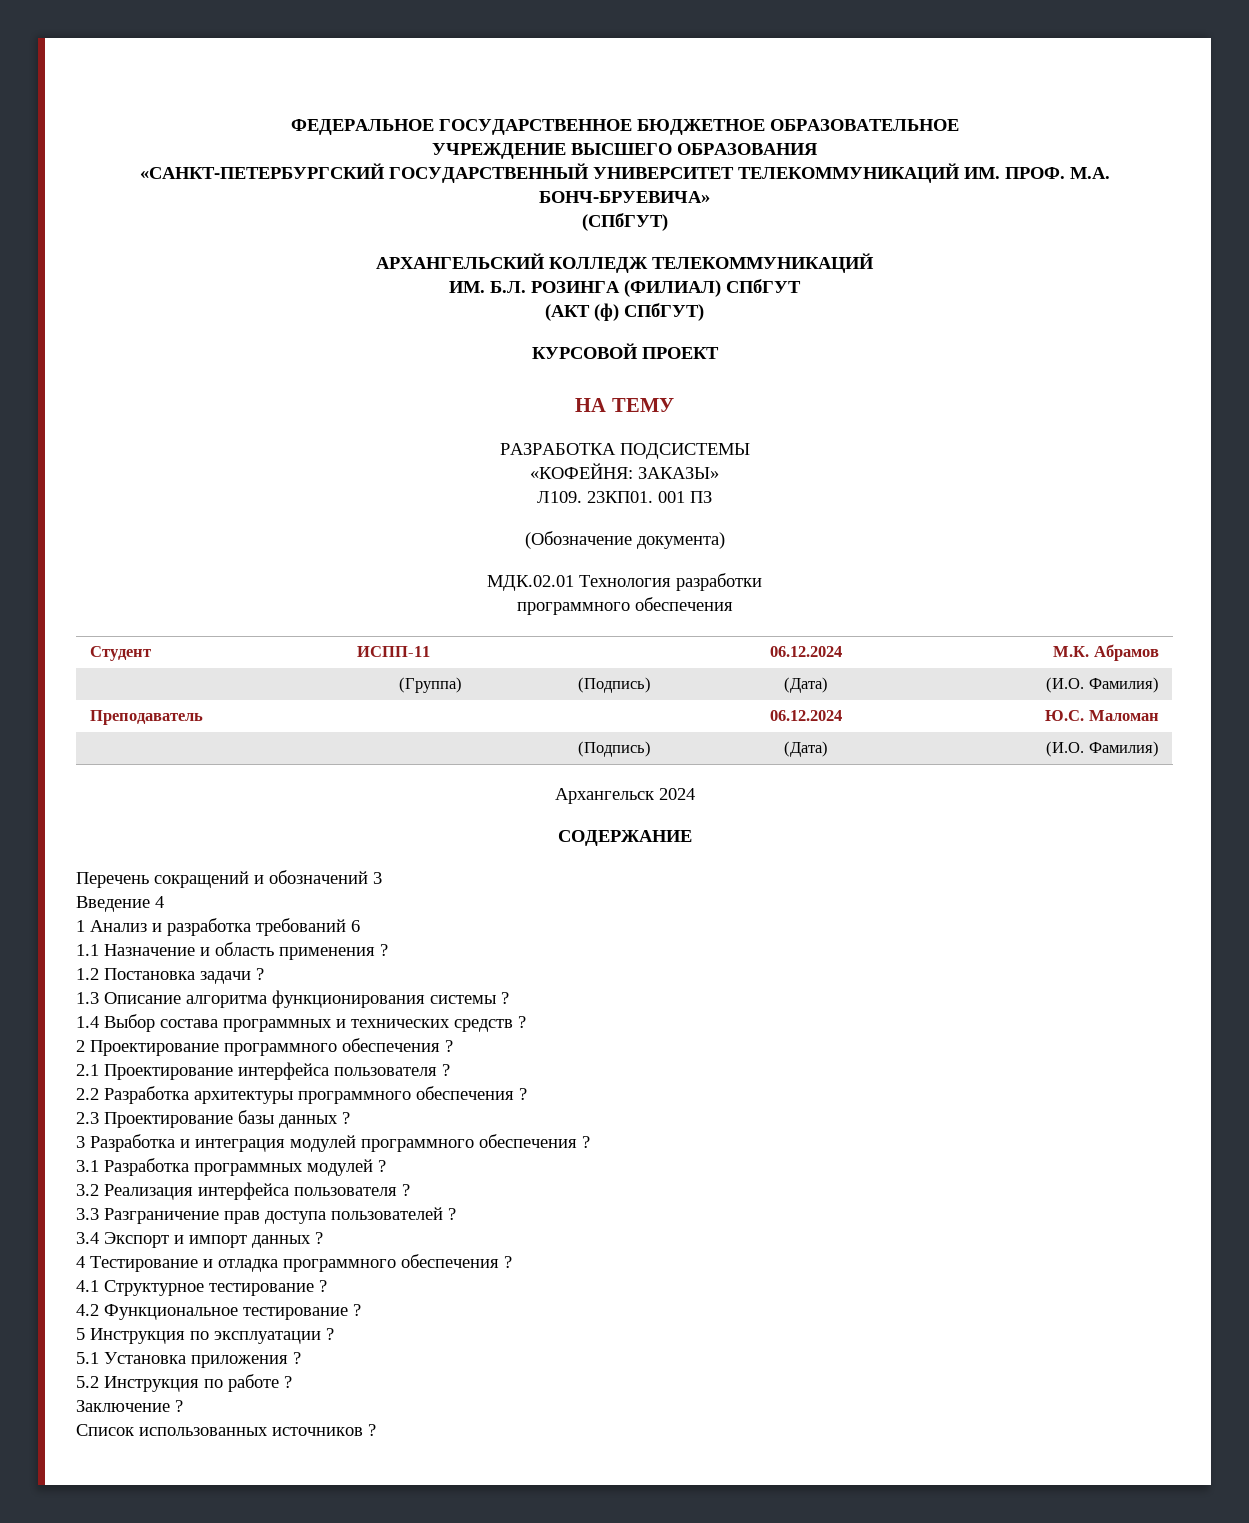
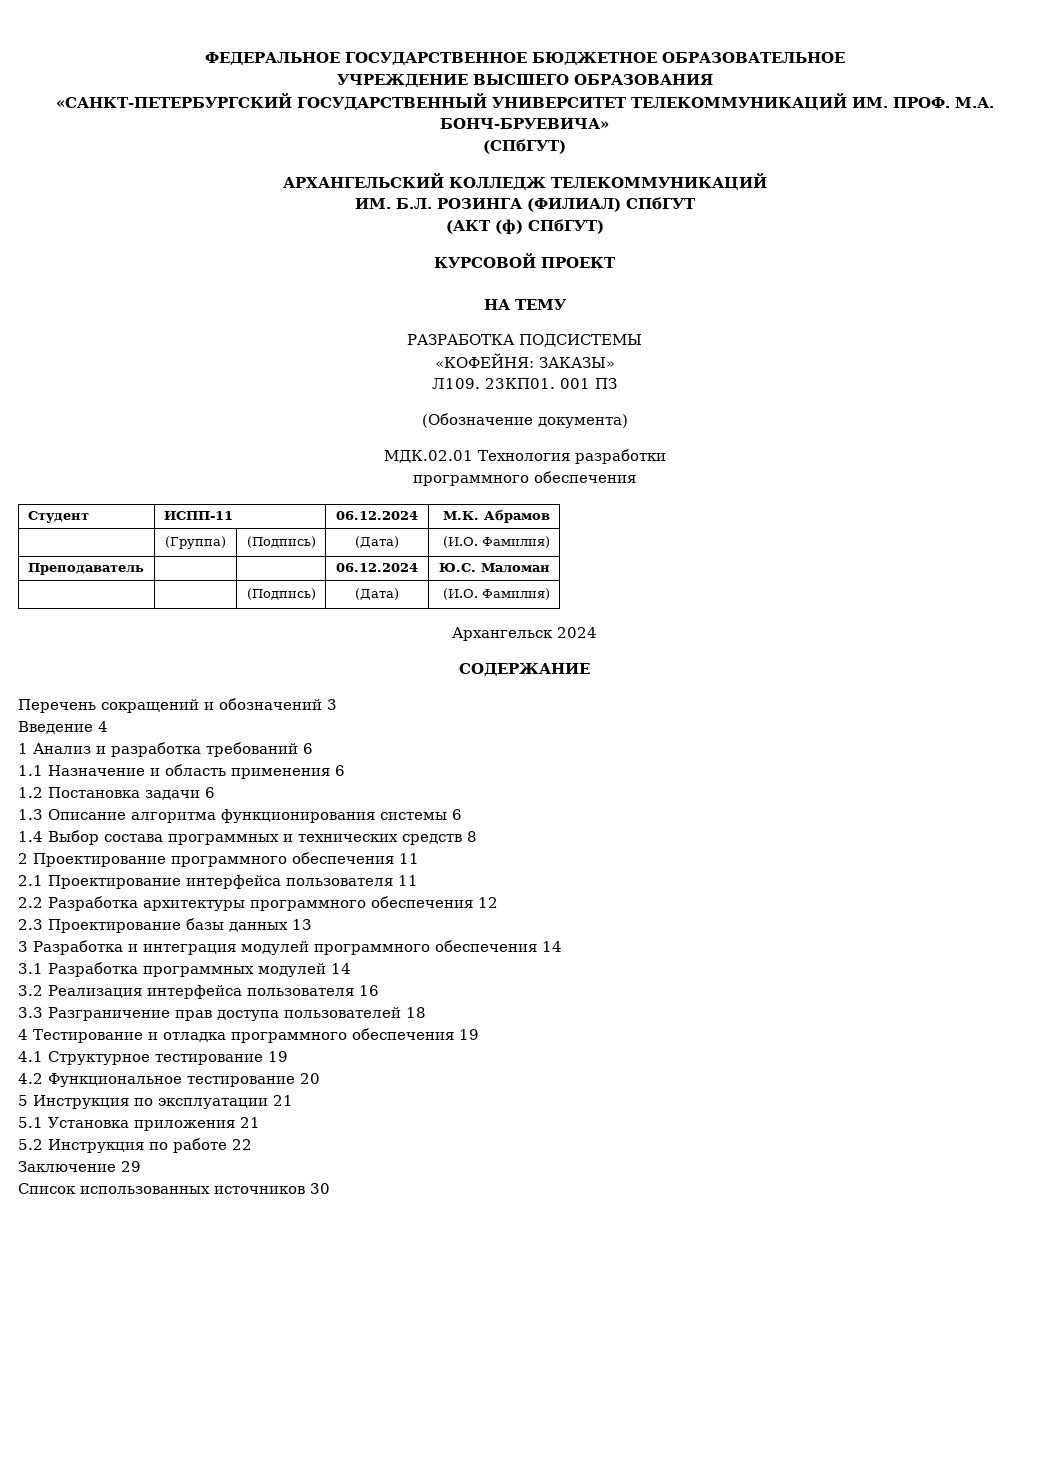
[380,944,388,956] ? -> [335,765,345,776] 6
[256,968,264,980] ? -> [205,787,215,798] 6
[501,992,509,1004] ? -> [452,809,462,820] 6
[518,1016,526,1028] ? -> [467,831,477,842] 8
[445,1040,453,1052] ? -> [399,853,419,864] 11
[442,1064,450,1076] ? -> [398,875,418,886] 11
[519,1088,527,1100] ? -> [478,897,498,908] 12
[342,1112,350,1124] ? -> [292,919,312,930] 13
[582,1136,590,1148] ? -> [542,941,562,952] 14
[378,1160,386,1172] ? -> [331,963,351,974] 14
[402,1184,410,1196] ? -> [359,985,379,996] 16
[448,1208,456,1220] [76,1232,323,1248] ? // 3.4 Экспорт и импорт данных ? -> [406,1007,426,1018] 18
[504,1256,512,1268] ? -> [459,1029,479,1040] 19
[319,1280,327,1292] ? -> [268,1051,288,1062] 19
[353,1304,361,1316] ? -> [300,1073,320,1084] 20
[326,1328,334,1340] ? -> [273,1095,293,1106] 21
[293,1352,301,1364] ? -> [240,1117,260,1128] 21
[284,1376,292,1388] ? -> [232,1139,252,1150] 22
[175,1400,183,1412] ? -> [121,1161,141,1172] 29
[368,1424,376,1436] ? -> [310,1183,330,1194] 30

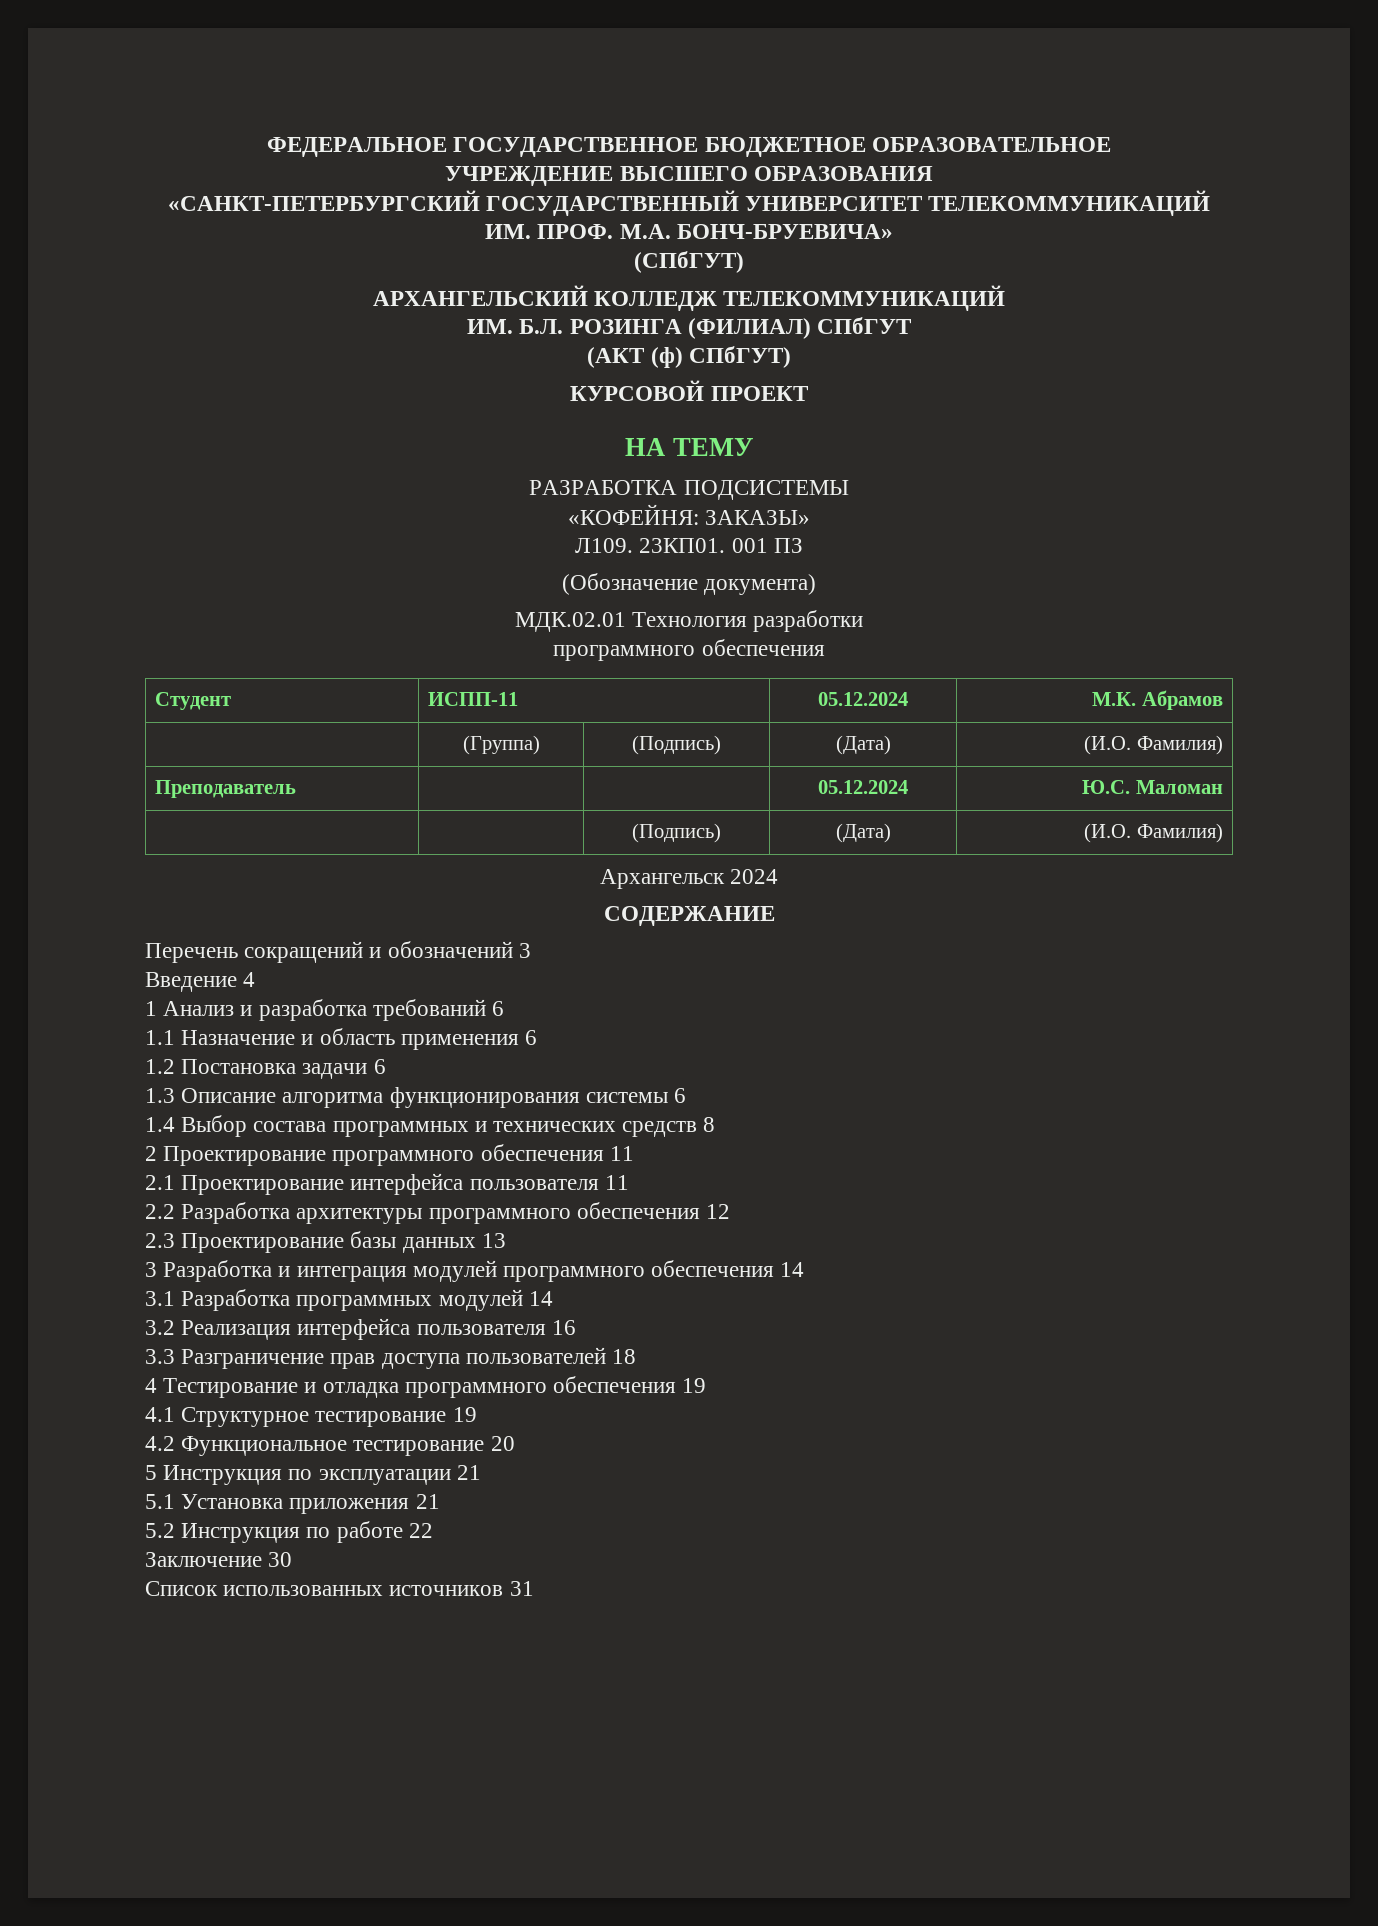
[336,511,418,520] 06.12.2024 -> [818,692,908,706] 05.12.2024
[336,563,418,572] 06.12.2024 -> [818,780,908,794] 05.12.2024
[121,1161,141,1172] 29 -> [268,1552,293,1567] 30
[310,1183,330,1194] 30 -> [509,1581,534,1596] 31

